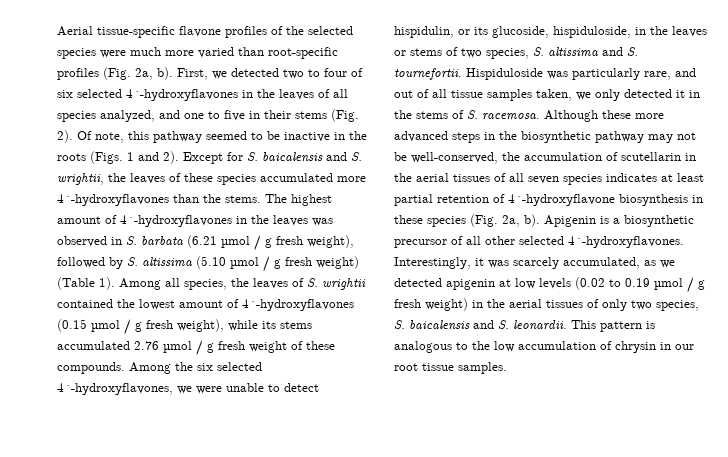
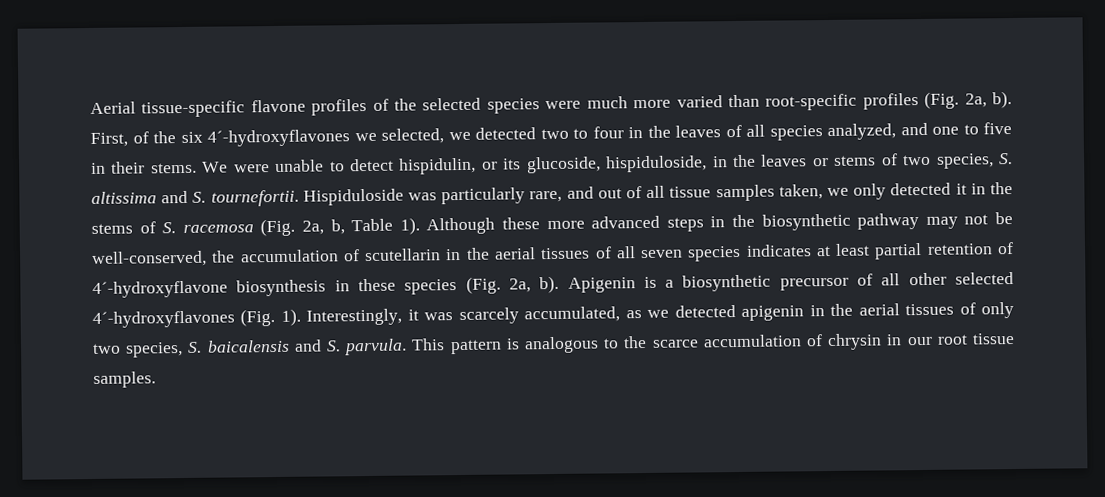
(208, 74) none -> [132,128,444,147] of the six 4´-hydroxyflavones we selected,
[351,68,363,77] [57,89,238,101] of six selected 4´-hydroxyflavones -> (624, 132) none
[295,109,359,122] [57,130,367,143] [57,151,362,164] [57,173,366,185] [57,194,332,206] [57,215,333,227] [57,235,354,251] [57,256,359,272] [57,277,366,290] [57,299,354,311] [57,319,312,335] [57,340,335,356] [57,362,262,374] [57,383,192,395] stems (Fig. 2). Of note, this pathway seemed to be inactive in the roots (Figs. 1 and 2). Except for S. baicalensis and S. wrightii, the leaves of these species accumulated more 4´-hydroxyflavones than the stems. The highest amount of 4´-hydroxyflavones in the leaves was observed in S. barbata (6.21 µmol / g fresh weight), followed by S. altissima (5.10 µmol / g fresh weight) (Table 1). Among all species, the leaves of S. wrightii contained the lowest amount of 4´-hydroxyflavones (0.15 µmol / g fresh weight), while its stems accumulated 2.76 µmol / g fresh weight of these compounds. Among the six selected 4´-hydroxyflavones, we -> [150,161,229,174] stems. We
[482,113,540,120] racemosa. -> [182,217,420,237] racemosa (Fig. 2a, b, Table 1).
[568,236,684,248] 4´-hydroxyflavones. -> [92,308,301,328] 4´-hydroxyflavones (Fig. 1).
[499,277,705,293] [394,298,468,311] at low levels (0.02 to 0.19 µmol / g fresh weight) -> (805, 313) none
[513,320,567,330] leonardii. -> [343,338,408,356] parvula.
[494,341,515,352] low -> [651,339,699,348] scarce

